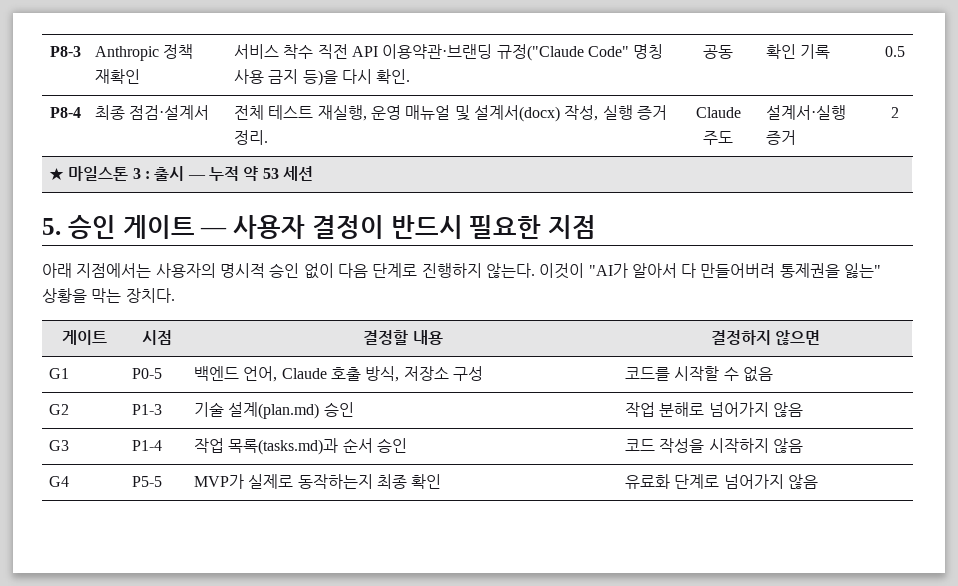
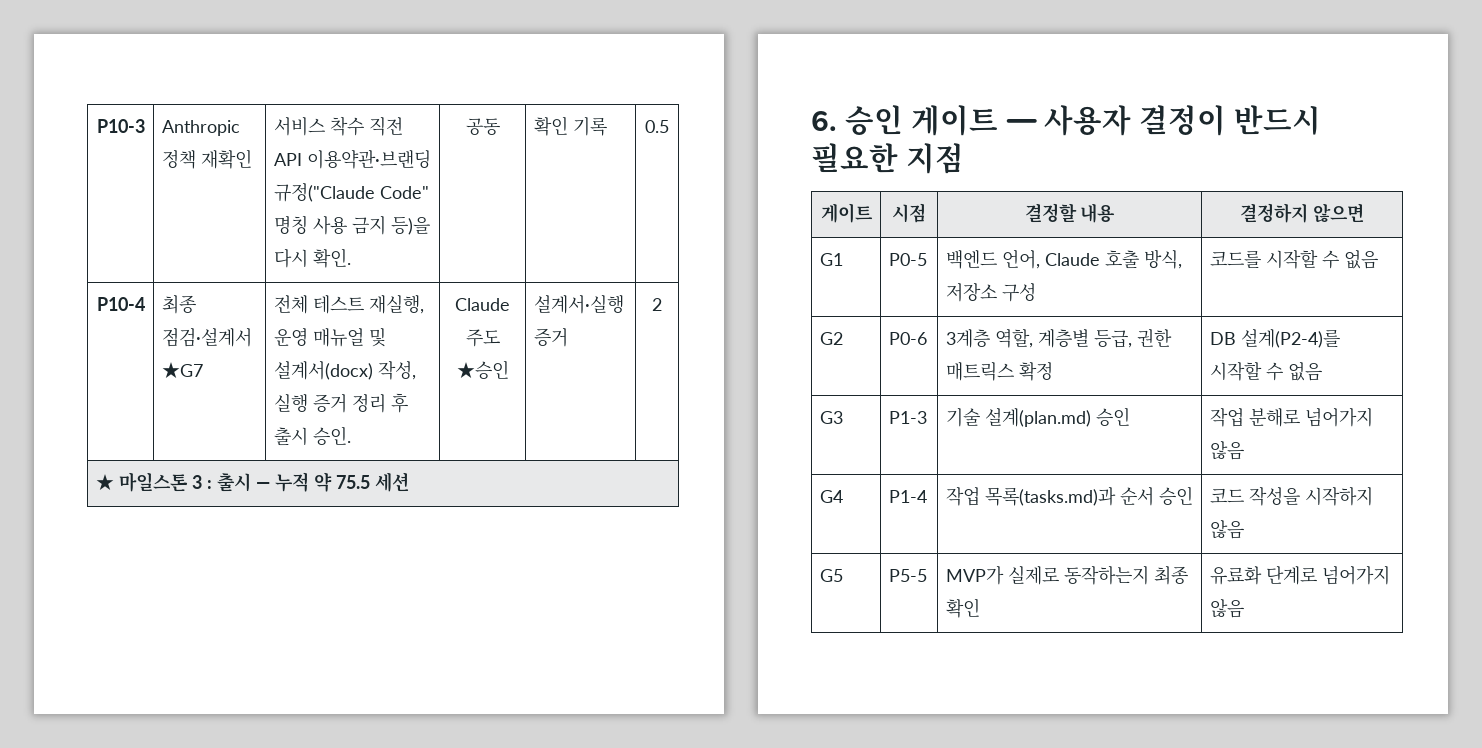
[50,46,81,57] P8-3 -> [96,119,145,133] P10-3
[50,107,81,118] P8-4 -> [96,297,145,311] P10-4
(210, 112) none -> [161,362,203,378] ★G7
[234,130,269,145] 정리. -> [351,393,408,413] [273,426,351,446] 정리 후 출시 승인.
(733, 138) none -> [456,360,509,379] ★승인
[262,168,279,179] 53 -> [335,475,370,489] 75.5
[42,218,61,235] 5. -> [811,110,837,131] 6.
[42,263,882,279] [42,288,175,303] // 아래 지점에서는 사용자의 명시적 승인 없이 다음 단계로 진행하지 않는다. 이것이 "AI가 알아서 다 만들어버려 통제권을 잃는" 상황을 막는 장치다. -> (964, 158) none
(70, 409) none -> [888,332,927,345] [945,329,1172,348] [945,362,1053,381] [1209,329,1340,348] [1209,362,1322,381] [819,411,843,424] | P0-6 | 3계층 역할, 계층별 등급, 권한 매트릭스 확정 | DB 설계(P2-4)를 시작할 수 없음 // G3
[49,440,70,451] G3 -> [819,490,843,503] G4
[49,476,70,487] G4 -> [819,569,843,582] G5

